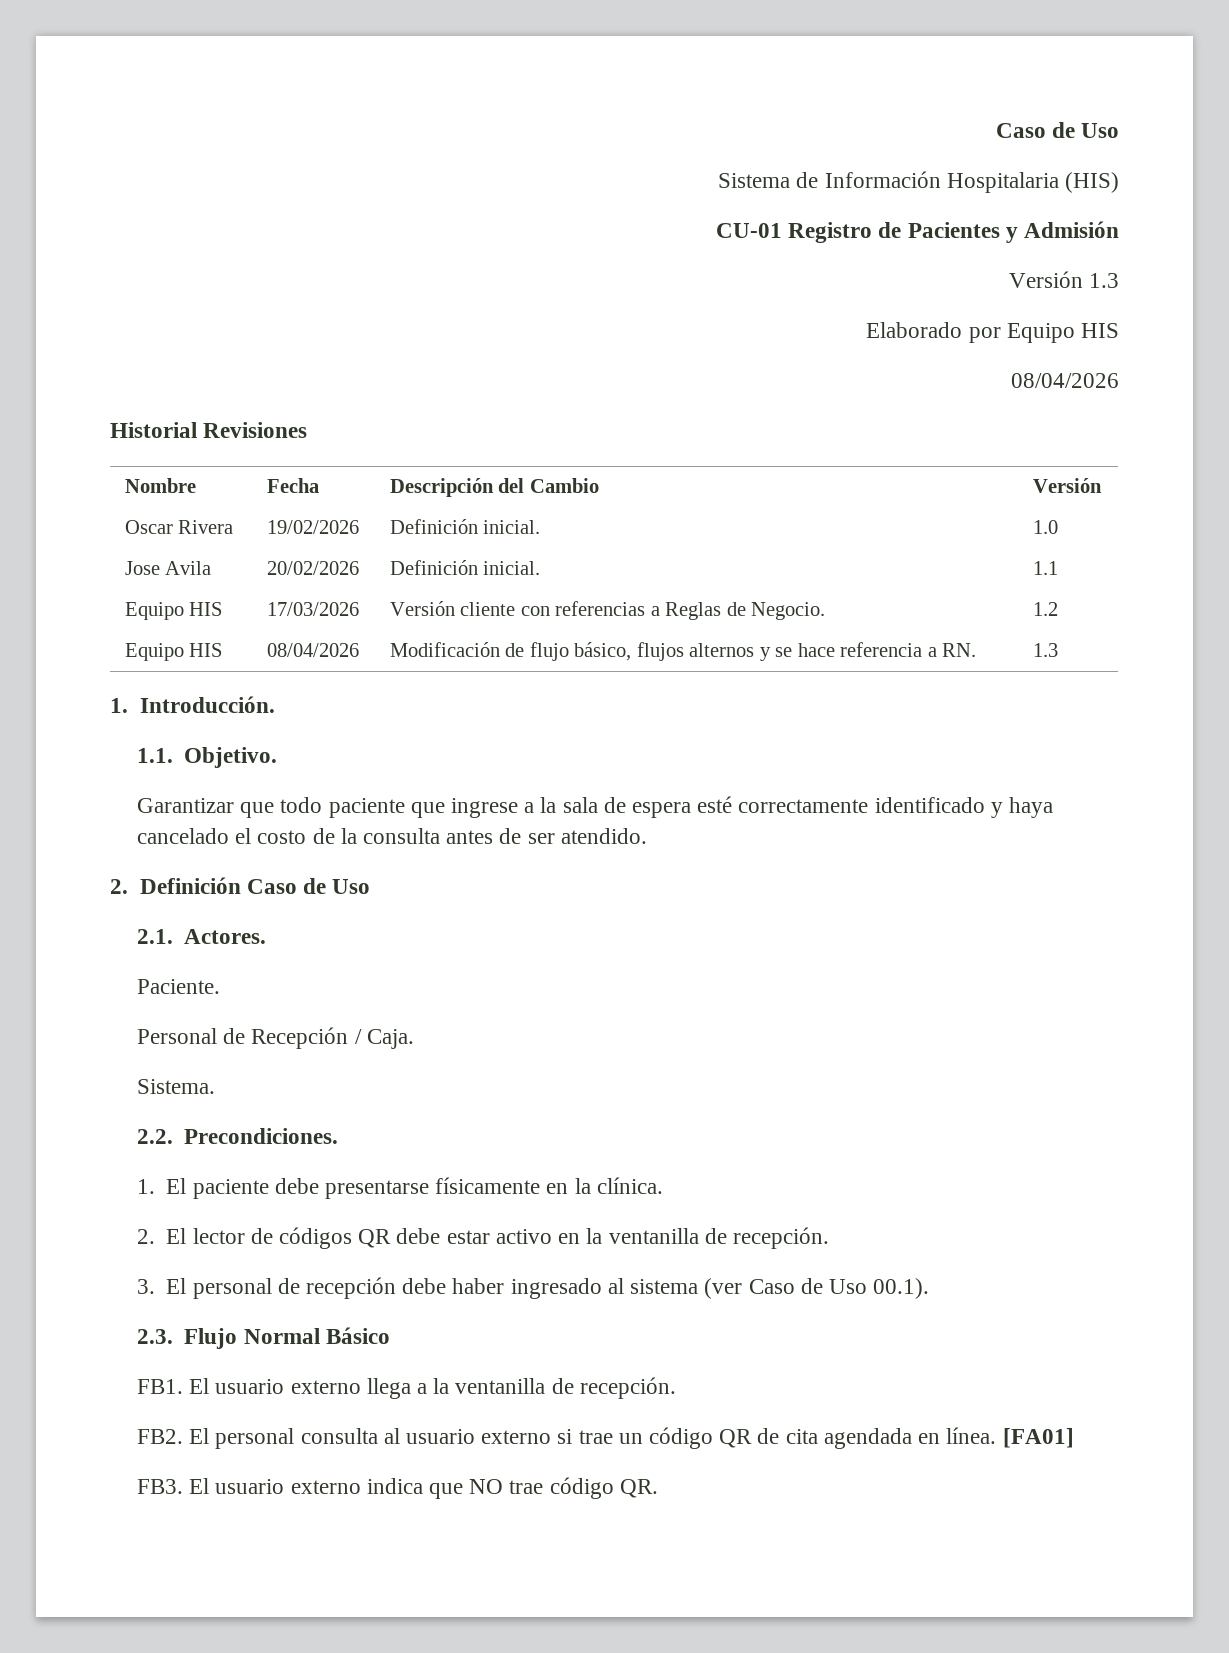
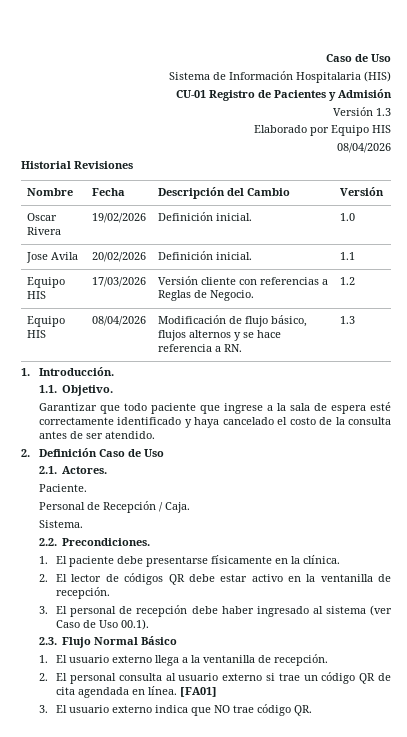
[136,1379,183,1394] FB1. -> [38,655,48,663] 1.
[136,1429,183,1444] FB2. -> [38,673,48,681] 2.
[136,1479,183,1494] FB3. -> [38,705,48,713] 3.

